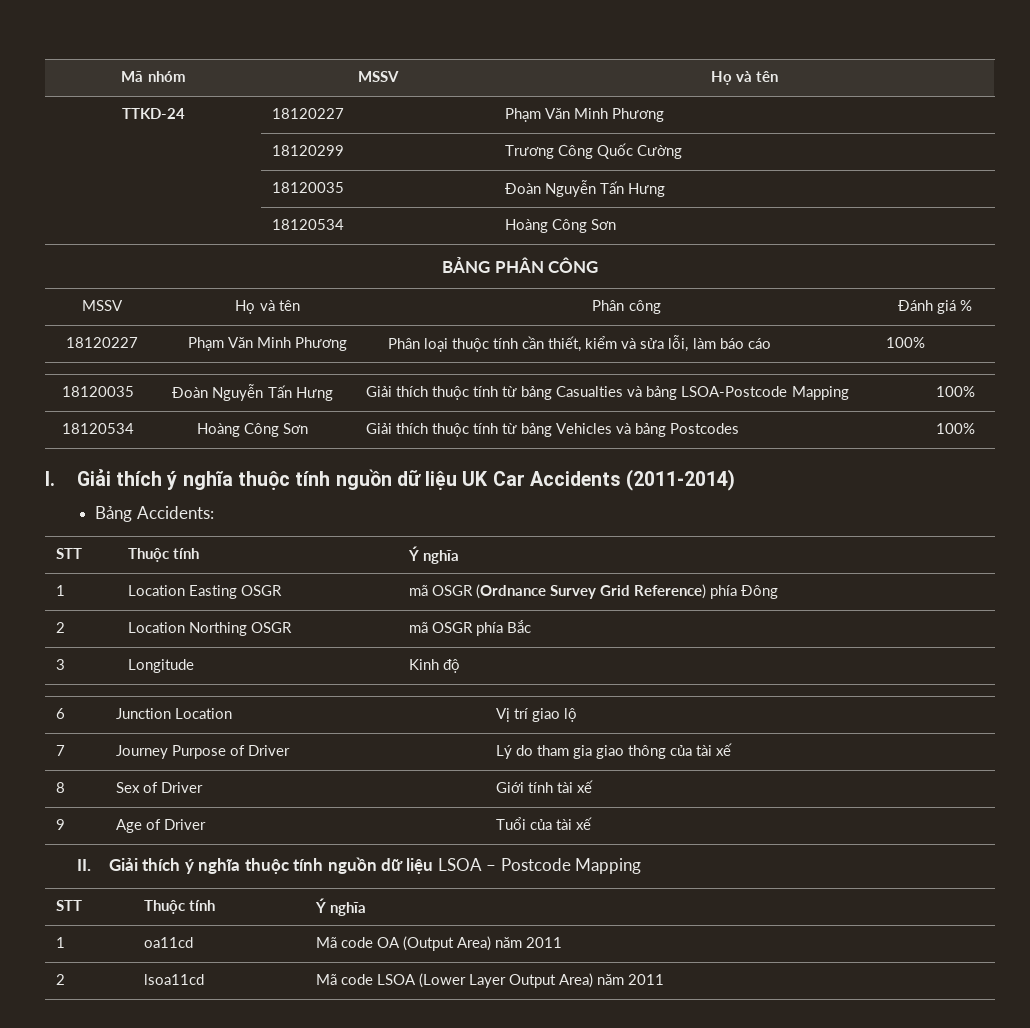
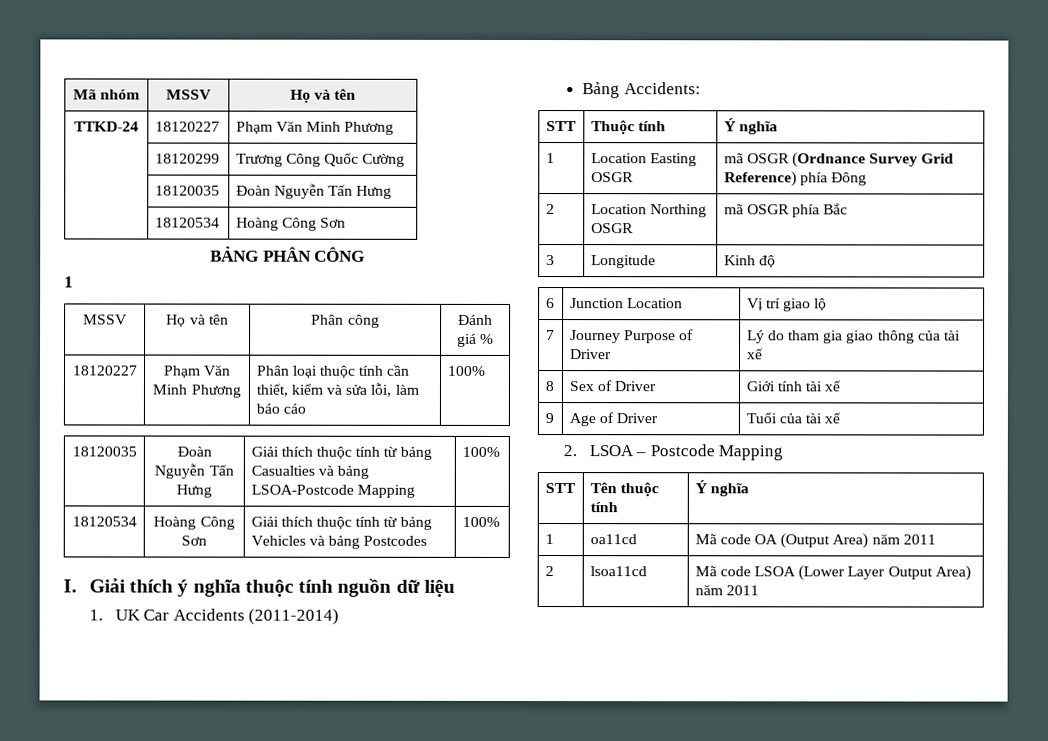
(598, 265) none -> [64,276,74,288] // 1
(458, 480) none -> [88,609,103,621] // 1.
[76,857,434,874] II. Giải thích ý nghĩa thuộc tính nguồn dữ liệu -> [562,445,577,457] 2.
[144,900,186,914] Thuộc -> [589,482,659,497] Tên thuộc

